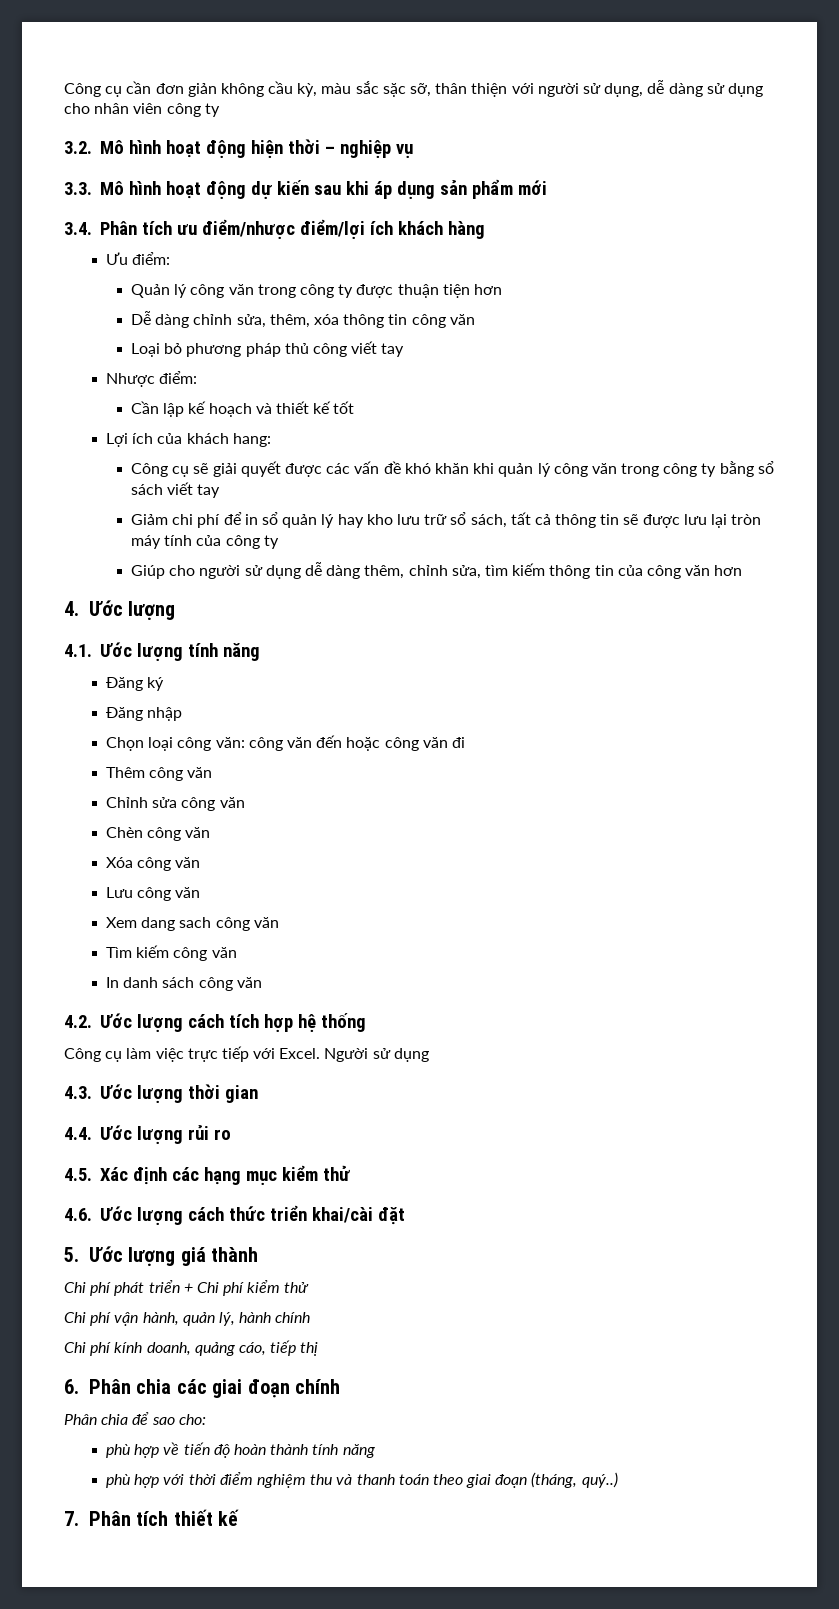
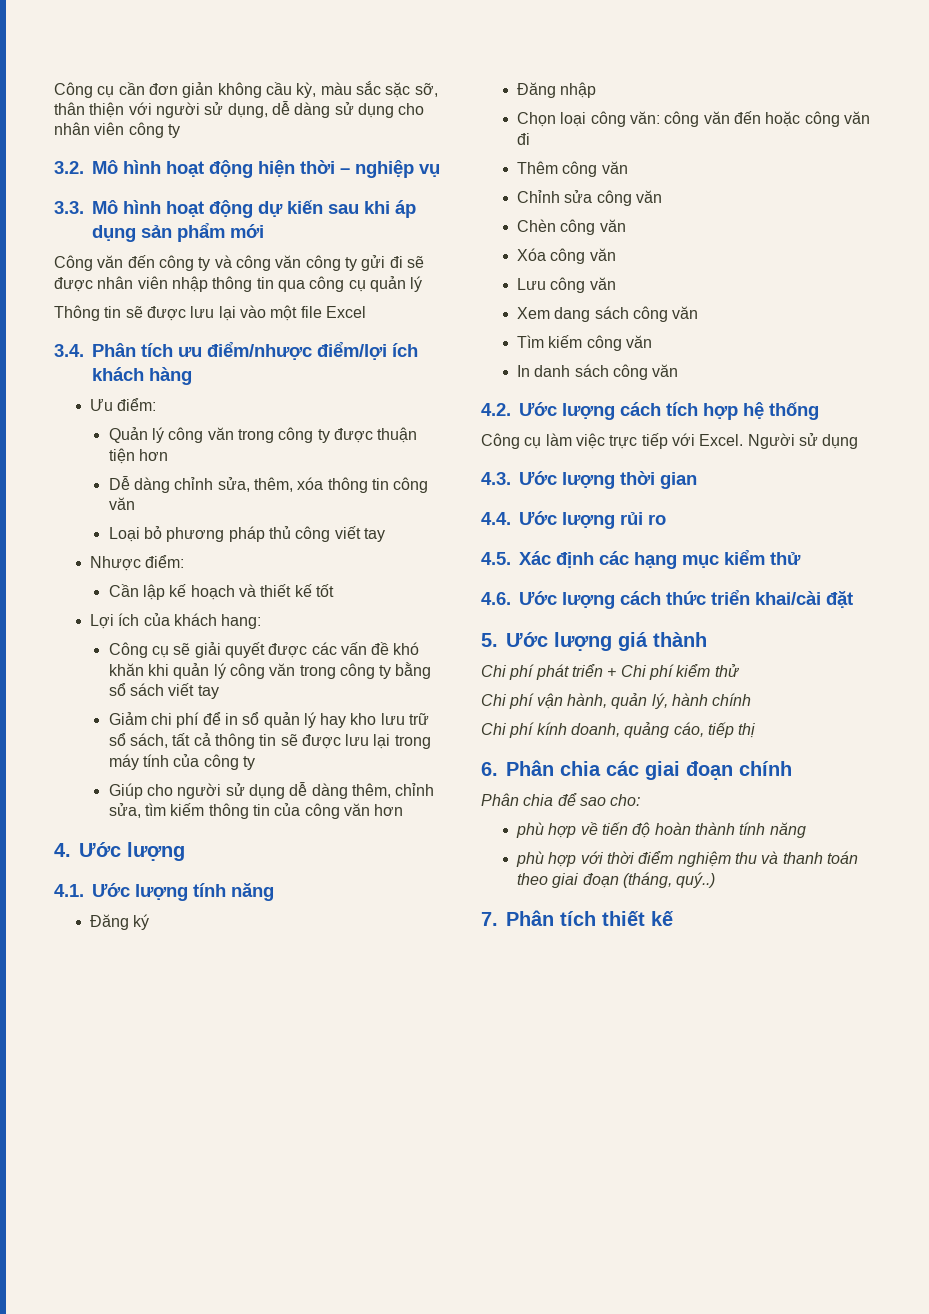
(547, 187) none -> [54,255,424,271] [54,276,423,292] [54,305,366,321] // Công văn đến công ty và công văn công ty gửi đi sẽ được nhân viên nhập thông tin qua công cụ quản lý // Thông tin sẽ được lưu lại vào một file Excel
[731,514,762,525] tròn -> [394,735,431,749] trong
[179,917,212,928] sach -> [594,306,629,319] sách

